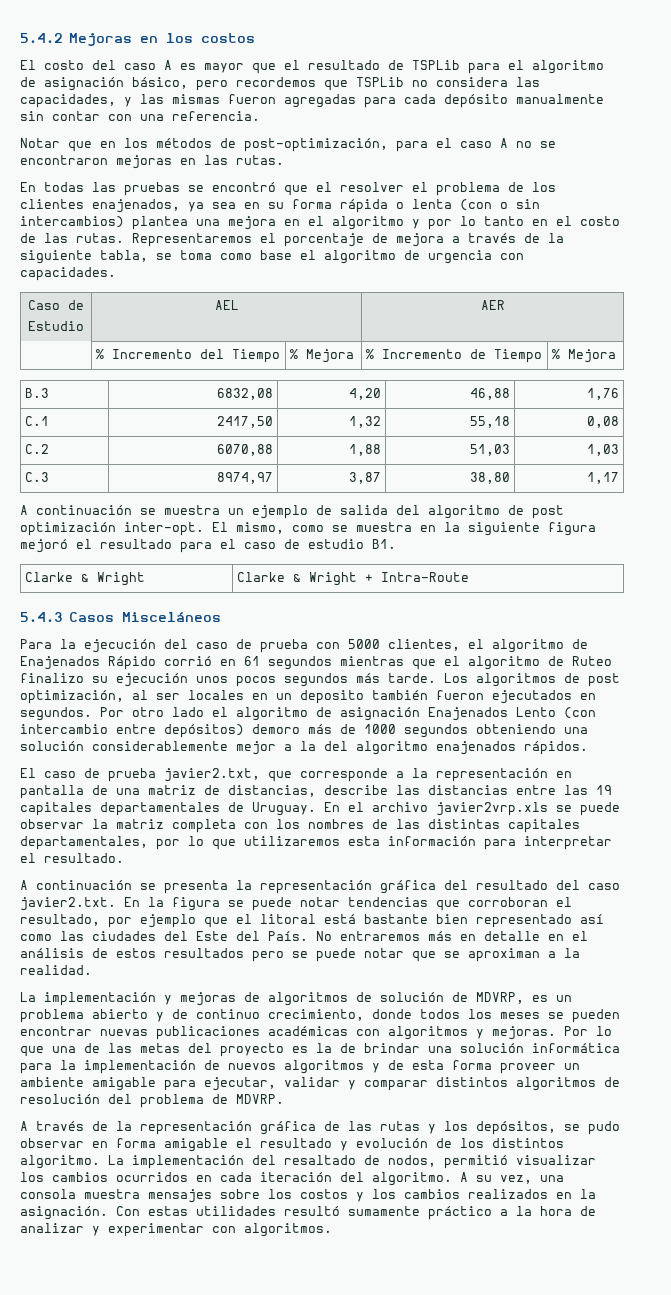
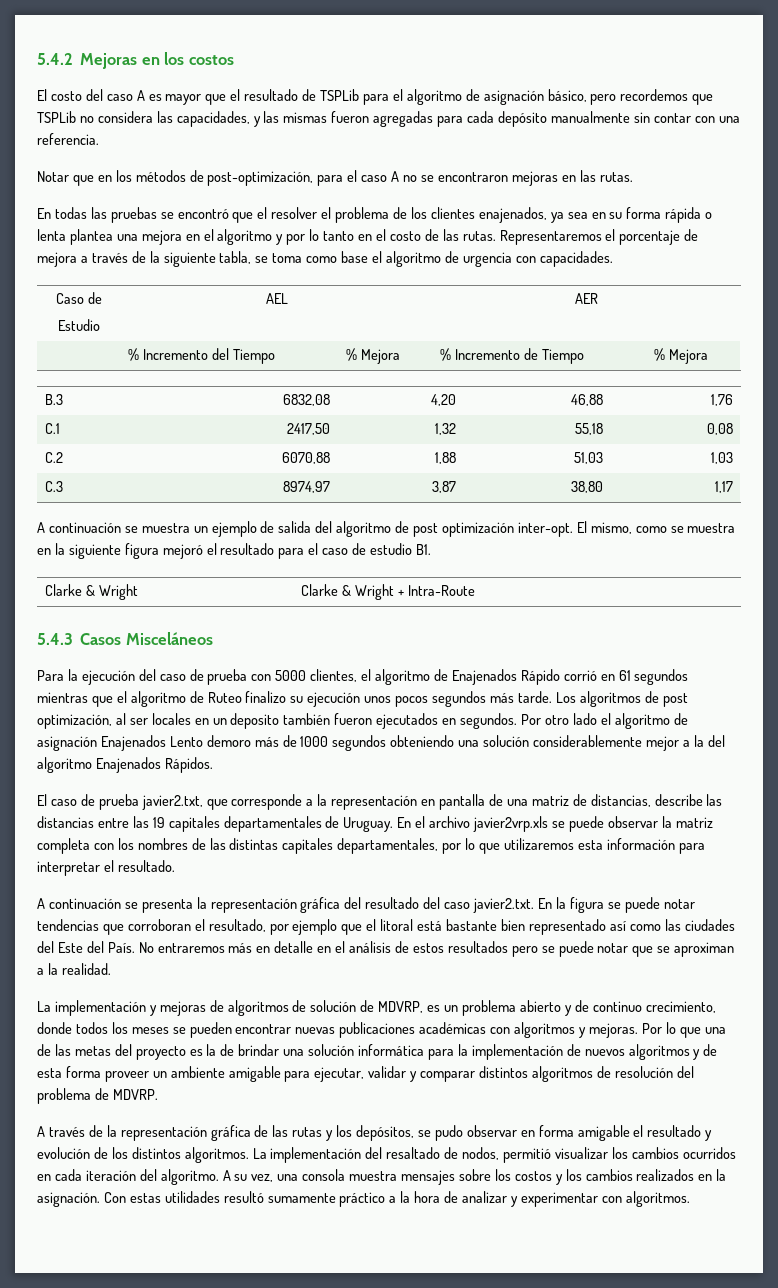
[460,199,540,211] [20,216,124,228] (con o sin intercambios) -> (66, 235) none
[564,707,596,719] [20,724,244,738] (con intercambio entre depósitos) -> (203, 741) none
[436,741,588,755] enajenados rápidos. -> [95,757,213,773] Enajenados Rápidos.
[20,1155,100,1169] algoritmo. -> [184,1147,249,1163] algoritmos.

